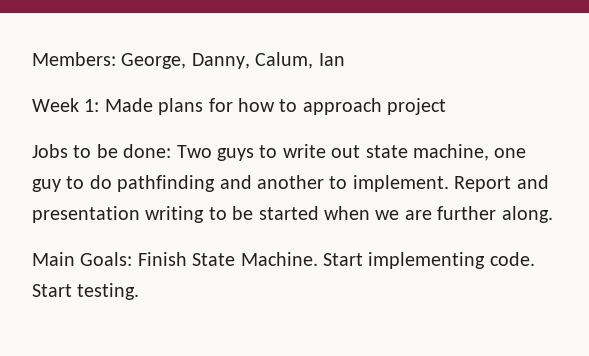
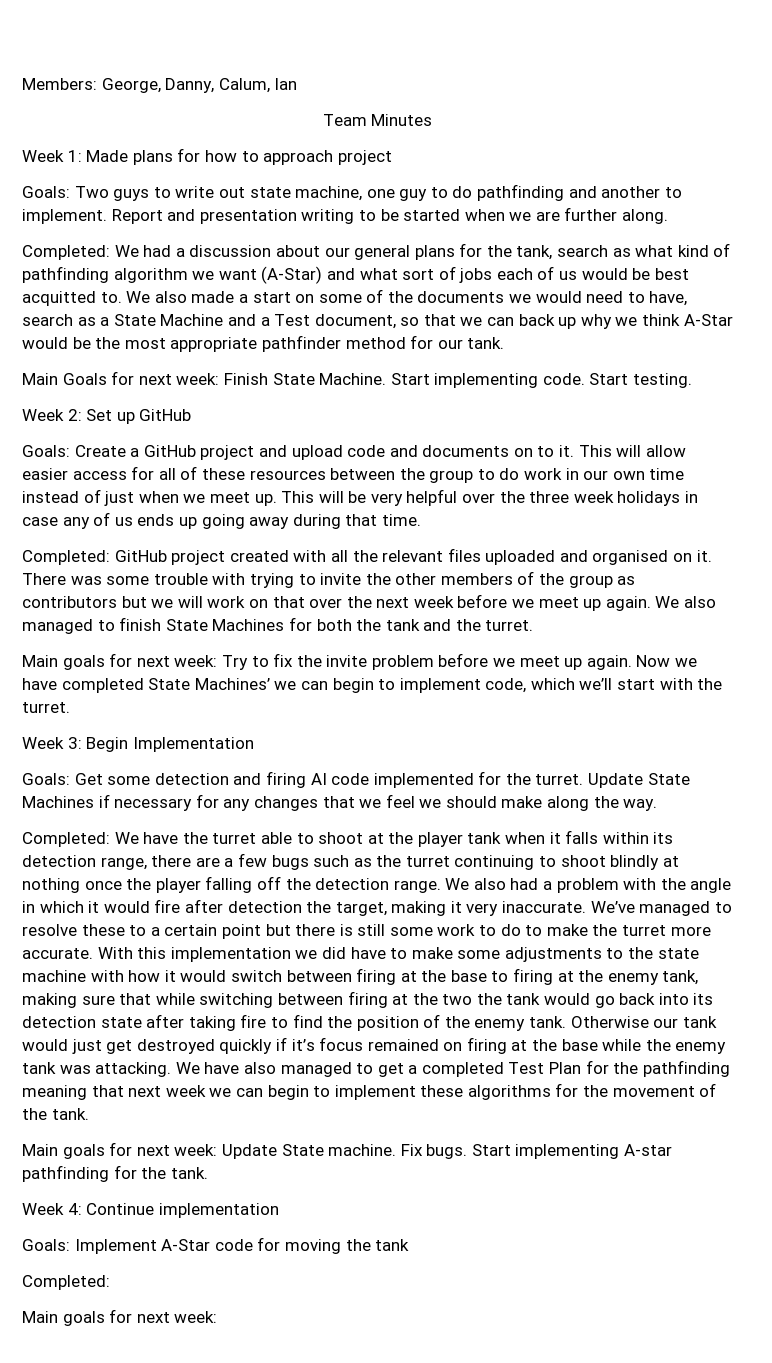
(345, 59) none -> [322,114,433,126] // Team Minutes
[32,144,172,158] Jobs to be done: -> [22,186,70,198] Goals:
[32,252,133,266] Main Goals: -> [22,243,731,260] [22,266,689,284] [22,289,688,306] [22,314,733,329] [22,335,505,352] [22,371,220,385] Completed: We had a discussion about our general plans for the tank, search as what kind of pathfinding algorithm we want (A-Star) and what sort of jobs each of us would be best acquitted to. We also made a start on some of the documents we would need to have, search as a State Machine and a Test document, so that we can back up why we think A-Star would be the most appropriate pathfinder method for our tank. // Main Goals for next week:
(140, 291) none -> [22,409,192,424] [22,445,686,460] [22,466,685,483] [22,489,699,506] [22,512,421,529] [22,548,712,565] [22,571,636,588] [22,594,717,611] [22,617,534,634] [22,653,698,670] [22,678,723,693] [22,702,70,713] [22,737,254,752] [22,771,690,788] [22,794,658,811] [22,830,674,847] [22,853,679,870] [22,876,732,893] [22,899,732,916] [22,924,711,939] [22,947,699,962] [22,968,699,985] [22,991,714,1008] [22,1014,717,1031] [22,1037,727,1054] [22,1060,730,1077] [22,1083,717,1100] [22,1108,89,1120] [22,1142,673,1159] [22,1165,208,1182] [22,1203,279,1218] [22,1237,410,1254] [22,1275,110,1290] [22,1309,218,1326] // Week 2: Set up GitHub // Goals: Create a GitHub project and upload code and documents on to it. This will allow easier access for all of these resources between the group to do work in our own time instead of just when we meet up. This will be very helpful over the three week holidays in case any of us ends up going away during that time. // Completed: GitHub project created with all the relevant files uploaded and organised on it. There was some trouble with trying to invite the other members of the group as contributors but we will work on that over the next week before we meet up again. We also managed to finish State Machines for both the tank and the turret. // Main goals for next week: Try to fix the invite problem before we meet up again. Now we have completed State Machines’ we can begin to implement code, which we’ll start with the turret. // Week 3: Begin Implementation // Goals: Get some detection and firing AI code implemented for the turret. Update State Machines if necessary for any changes that we feel we should make along the way. // Completed: We have the turret able to shoot at the player tank when it falls within its detection range, there are a few bugs such as the turret continuing to shoot blindly at nothing once the player falling off the detection range. We also had a problem with the angle in which it would fire after detection the target, making it very inaccurate. We’ve managed to resolve these to a certain point but there is still some work to do to make the turret more accurate. With this implementation we did have to make some adjustments to the state machine with how it would switch between firing at the base to firing at the enemy tank, making sure that while switching between firing at the two the tank would go back into its detection state after taking fire to find the position of the enemy tank. Otherwise our tank would just get destroyed quickly if it’s focus remained on firing at the base while the enemy tank was attacking. We have also managed to get a completed Test Plan for the pathfinding meaning that next week we can begin to implement these algorithms for the movement of the tank. // Main goals for next week: Update State machine. Fix bugs. Start implementing A-star pathfinding for the tank. // Week 4: Continue implementation // Goals: Implement A-Star code for moving the tank // Completed: // Main goals for next week:

